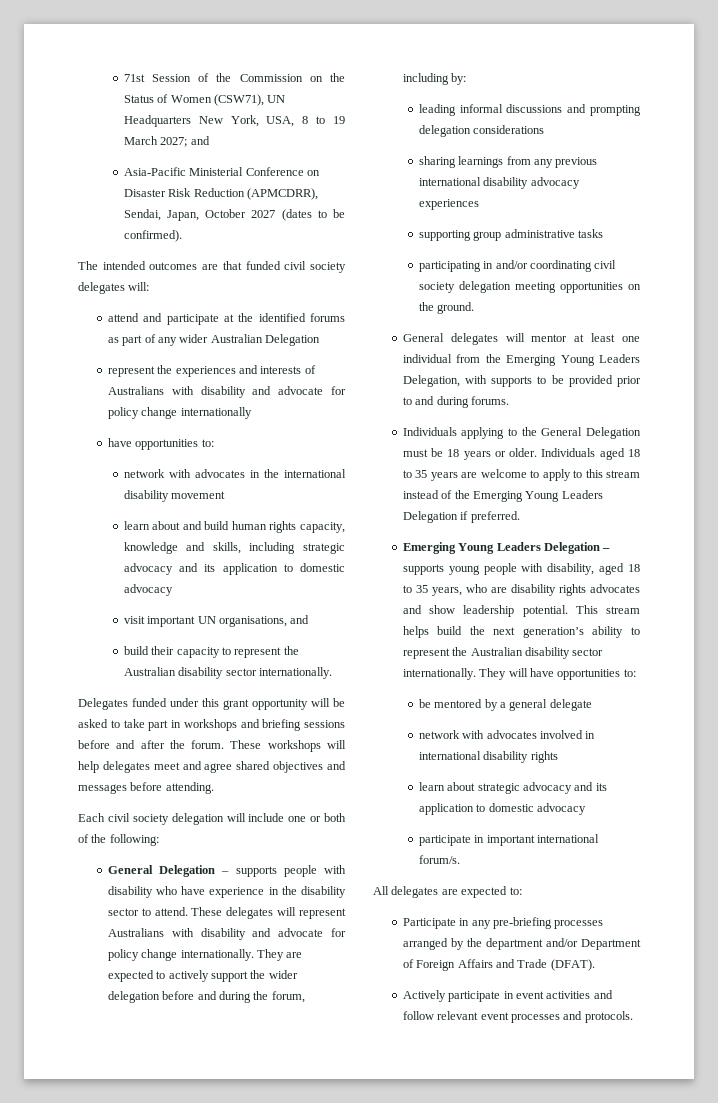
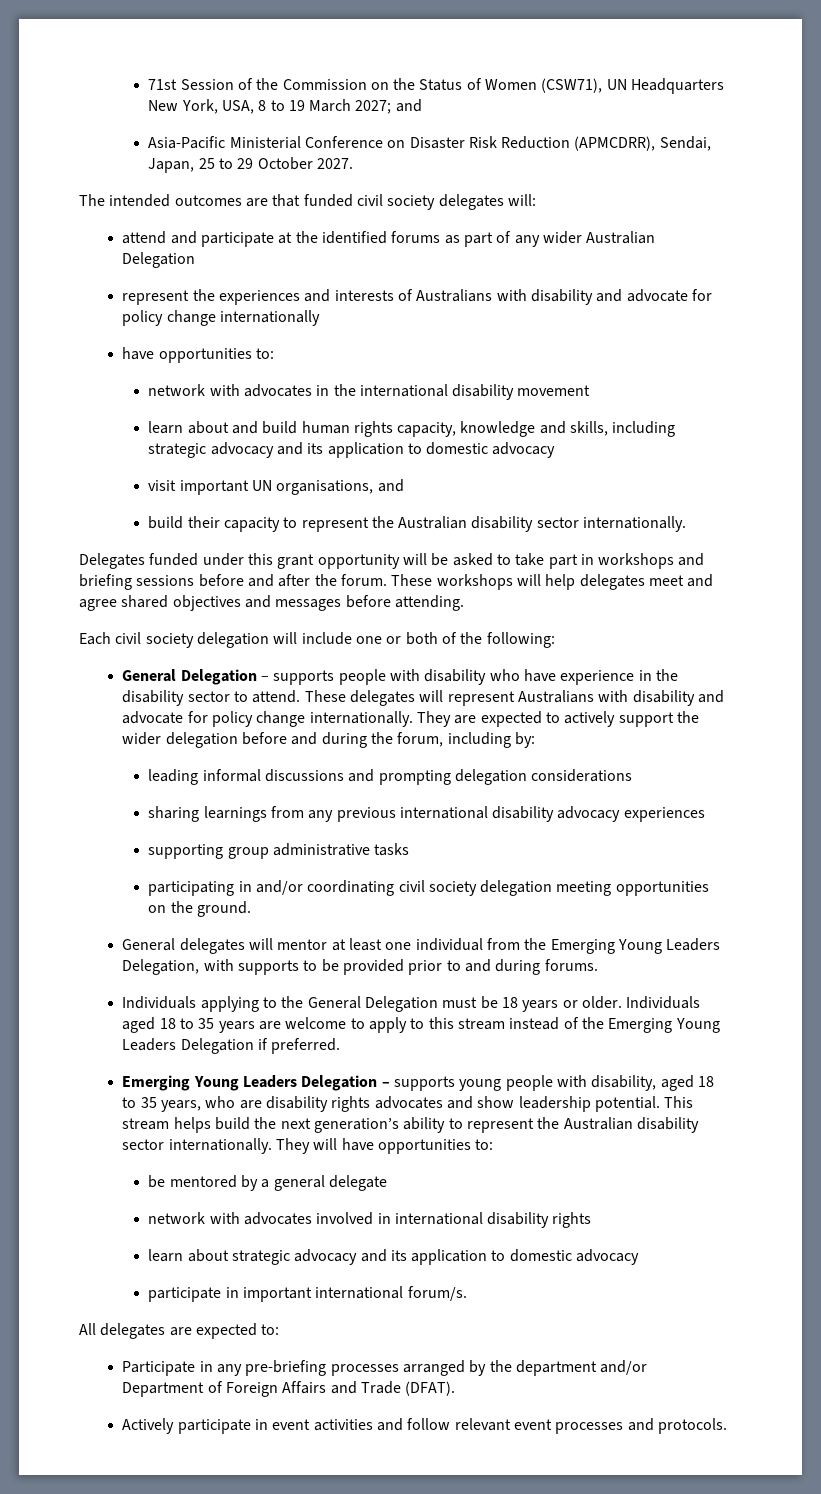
[205,209,345,221] [123,230,182,242] October 2027 (dates to be confirmed). -> [198,157,353,170] 25 to 29 October 2027.

